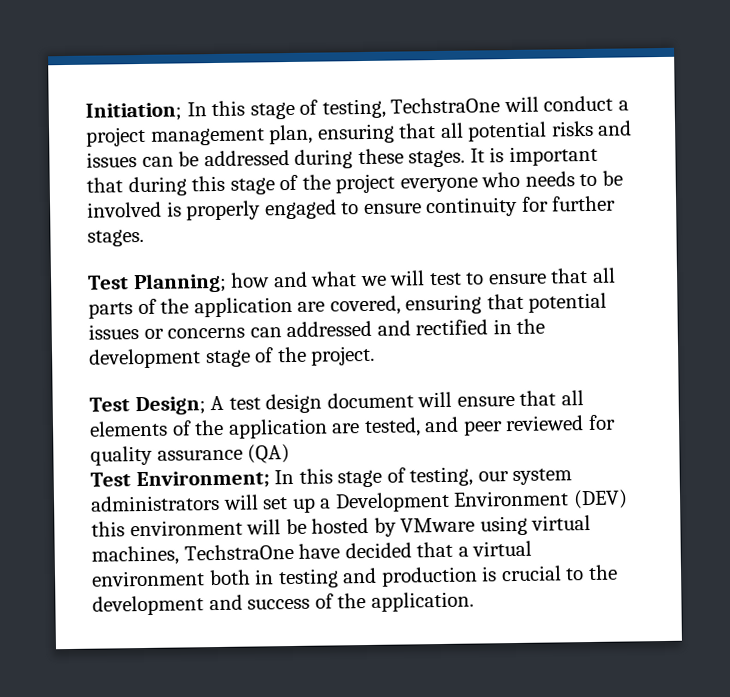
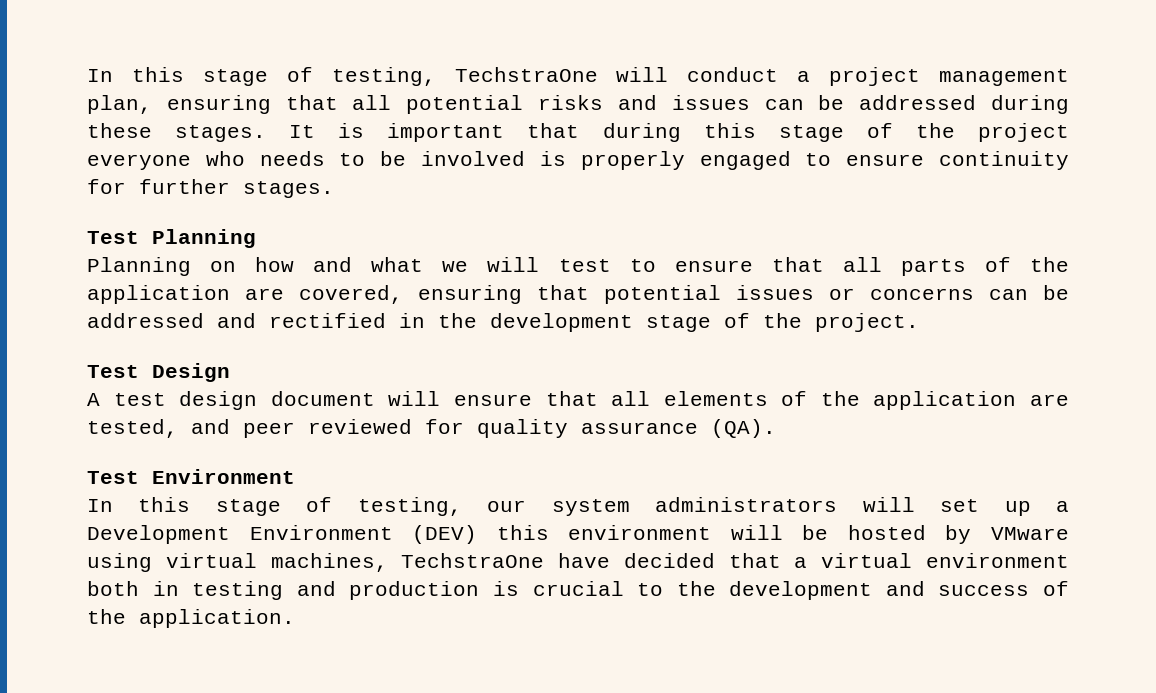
[85,102,182,122] Initiation; -> (87, 75) none
[132,272,227,294] Planning; -> [152,229,256,248] [87,257,237,276] Planning // Planning on
(282, 332) none -> [1043,285,1069,300] be
[134,396,206,416] Design; -> [152,363,230,382] Design //
[247,444,291,464] [90,470,270,490] (QA) // Test Environment; -> [711,419,776,438] [87,469,295,484] (QA). // Test Environment //

